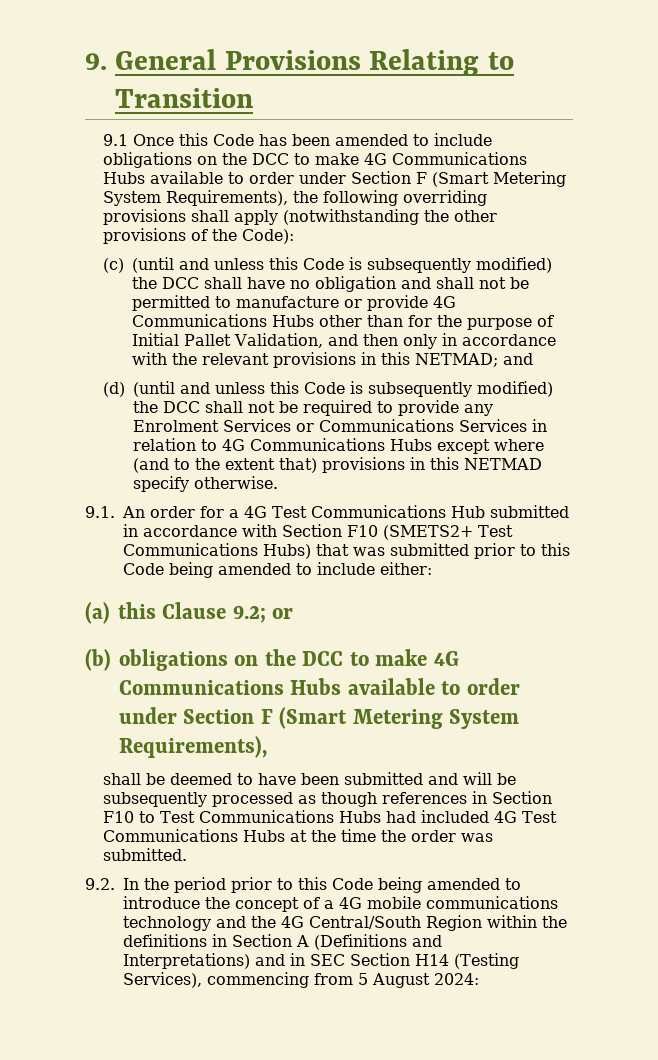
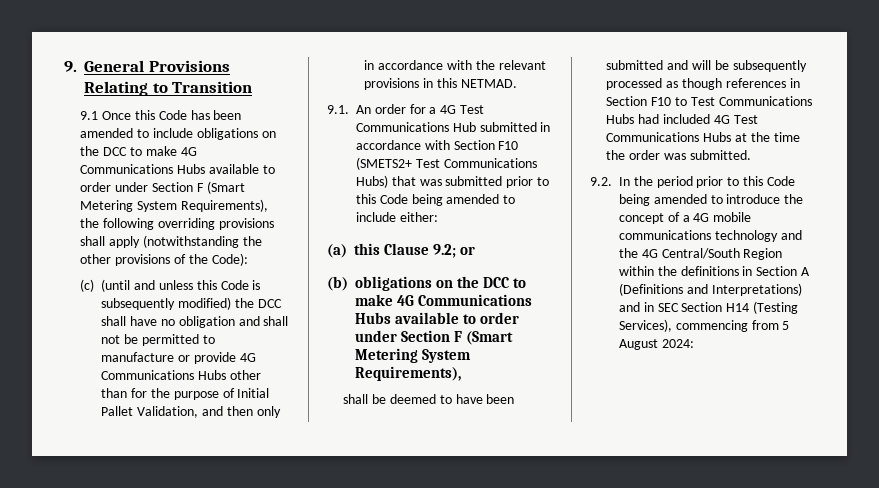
[414,353,533,367] [102,381,553,397] [132,400,493,416] [132,419,547,432] [132,438,544,454] [132,457,542,473] [132,476,278,492] NETMAD; and // (d) (until and unless this Code is subsequently modified) the DCC shall not be required to provide any Enrolment Services or Communications Services in relation to 4G Communications Hubs except where (and to the extent that) provisions in this NETMAD specify otherwise. -> [460,79,517,88] NETMAD.

